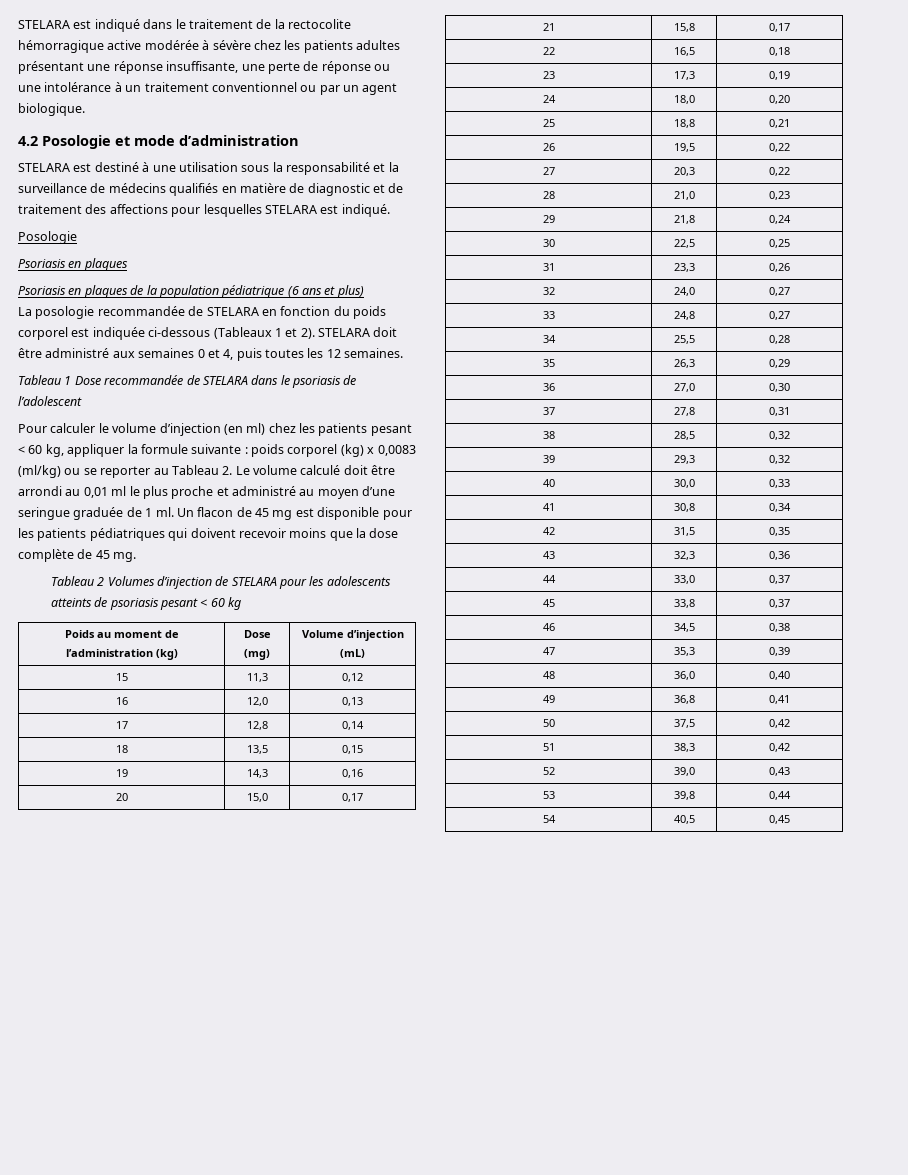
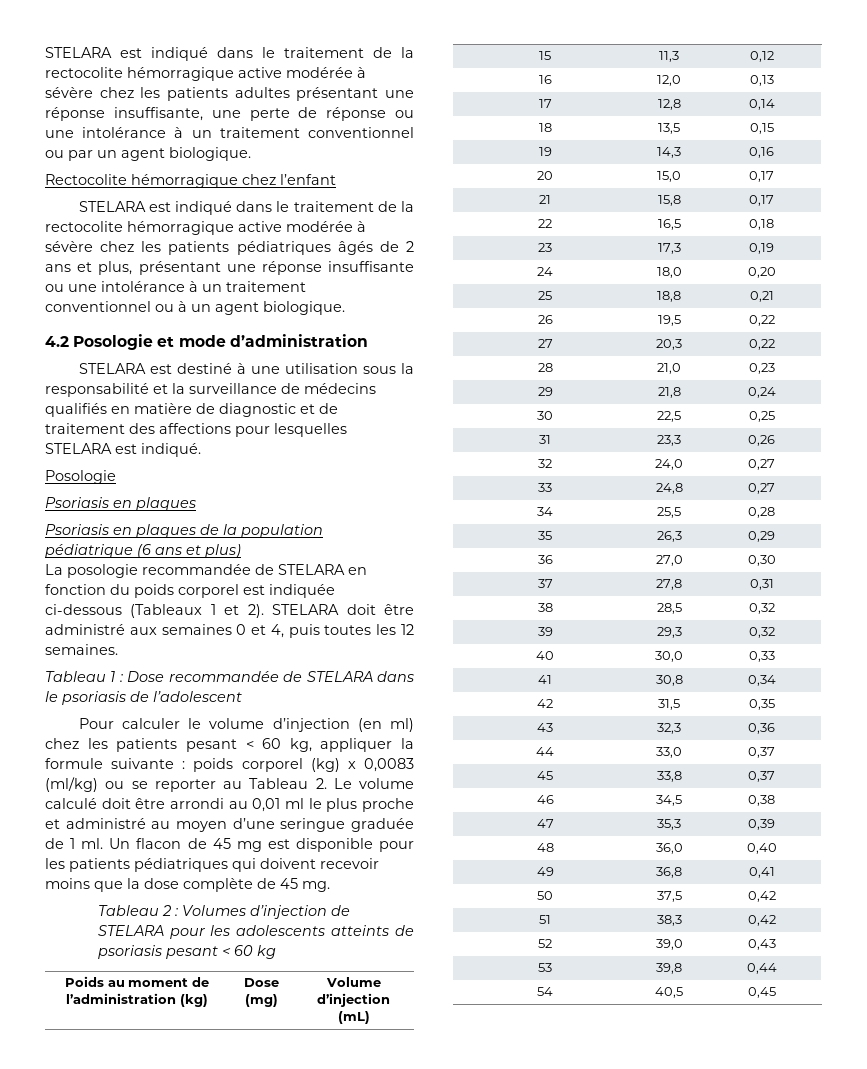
(85, 109) none -> [45,174,336,188] [78,201,414,215] [45,221,366,235] [45,241,415,255] [45,261,414,275] [45,281,306,292] [45,301,345,315] // Rectocolite hémorragique chez l’enfant // STELARA est indiqué dans le traitement de la rectocolite hémorragique active modérée à sévère chez les patients pédiatriques âgés de 2 ans et plus, présentant une réponse insuffisante ou une intolérance à un traitement conventionnel ou à un agent biologique.
(72, 380) none -> [119,674,123,682] :
(105, 581) none -> [174,908,178,916] :

